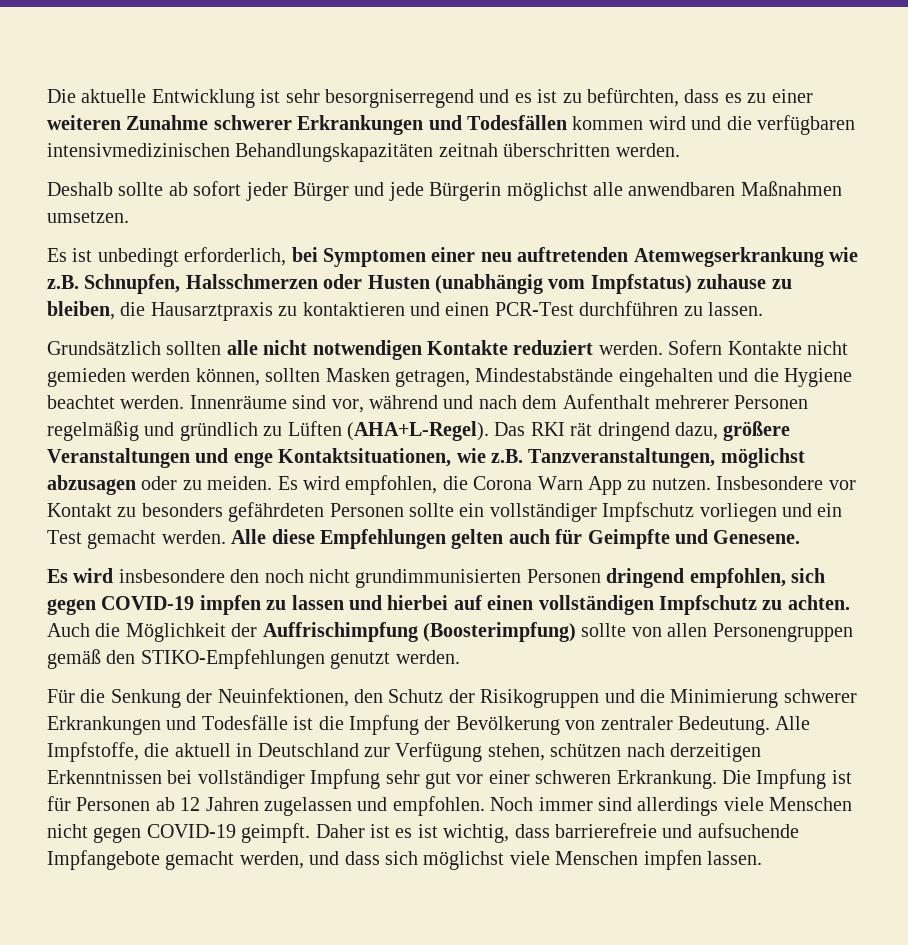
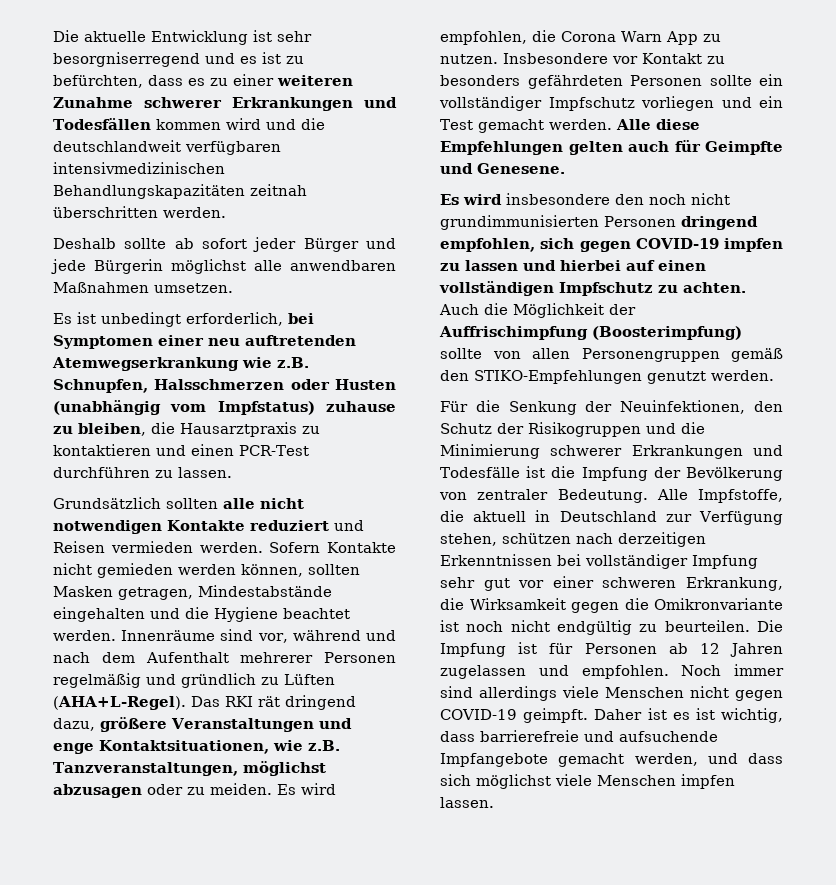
(752, 123) none -> [53,140,181,152] deutschlandweit
(594, 347) none -> [334,520,364,531] [53,541,193,553] und Reisen vermieden
[616,770,717,789] Erkrankung. -> [686,577,783,591] [440,598,783,613] [440,620,750,635] Erkrankung, die Wirksamkeit gegen die Omikronvariante ist noch nicht endgültig zu beurteilen.

